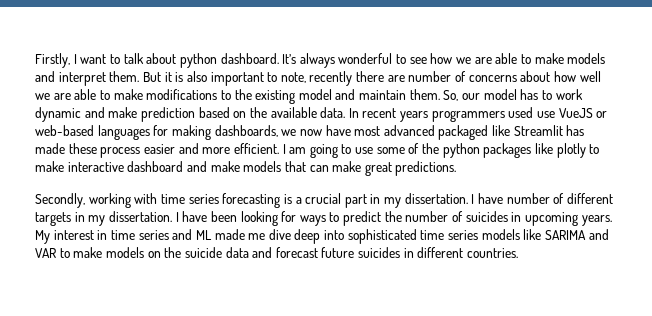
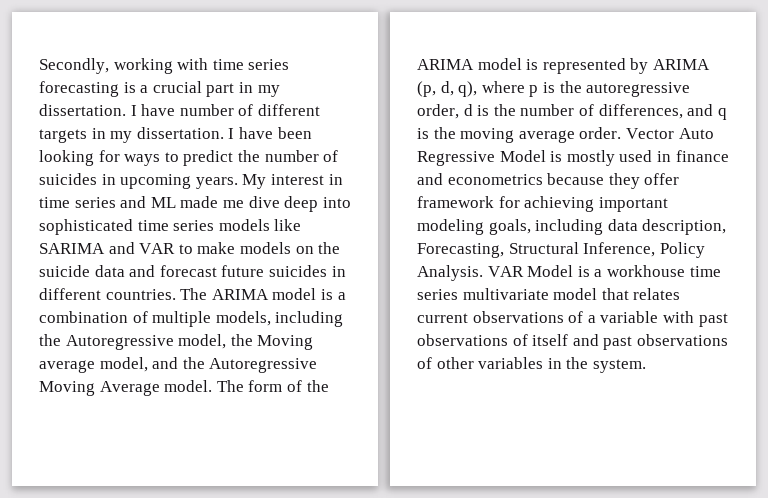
[35,53,606,68] [35,71,601,86] [35,89,583,104] [35,107,608,122] [35,125,585,140] [35,143,600,158] [35,161,457,176] Firstly, I want to talk about python dashboard. It’s always wonderful to see how we are able to make models and interpret them. But it is also important to note, recently there are number of concerns about how well we are able to make modifications to the existing model and maintain them. So, our model has to work dynamic and make prediction based on the available data. In recent years programmers used use VueJS or web-based languages for making dashboards, we now have most advanced packaged like Streamlit has made these process easier and more efficient. I am going to use some of the python packages like plotly to make interactive dashboard and make models that can make great predictions. // -> (39, 66) none
(519, 253) none -> [180,288,346,300] [39,311,344,327] [39,334,314,350] [39,357,318,373] [39,380,329,396] [417,58,710,74] [417,81,691,97] [417,104,727,120] [417,127,714,143] [417,150,729,166] [417,173,680,189] [417,196,668,212] [417,219,727,235] [417,242,705,258] [417,265,721,281] [417,288,681,300] [417,311,728,327] [417,334,728,350] [417,357,646,373] The ARIMA model is a combination of multiple models, including the Autoregressive model, the Moving average model, and the Autoregressive Moving Average model. The form of the ARIMA model is represented by ARIMA (p, d, q), where p is the autoregressive order, d is the number of differences, and q is the moving average order. Vector Auto Regressive Model is mostly used in finance and econometrics because they offer framework for achieving important modeling goals, including data description, Forecasting, Structural Inference, Policy Analysis. VAR Model is a workhouse time series multivariate model that relates current observations of a variable with past observations of itself and past observations of other variables in the system.

